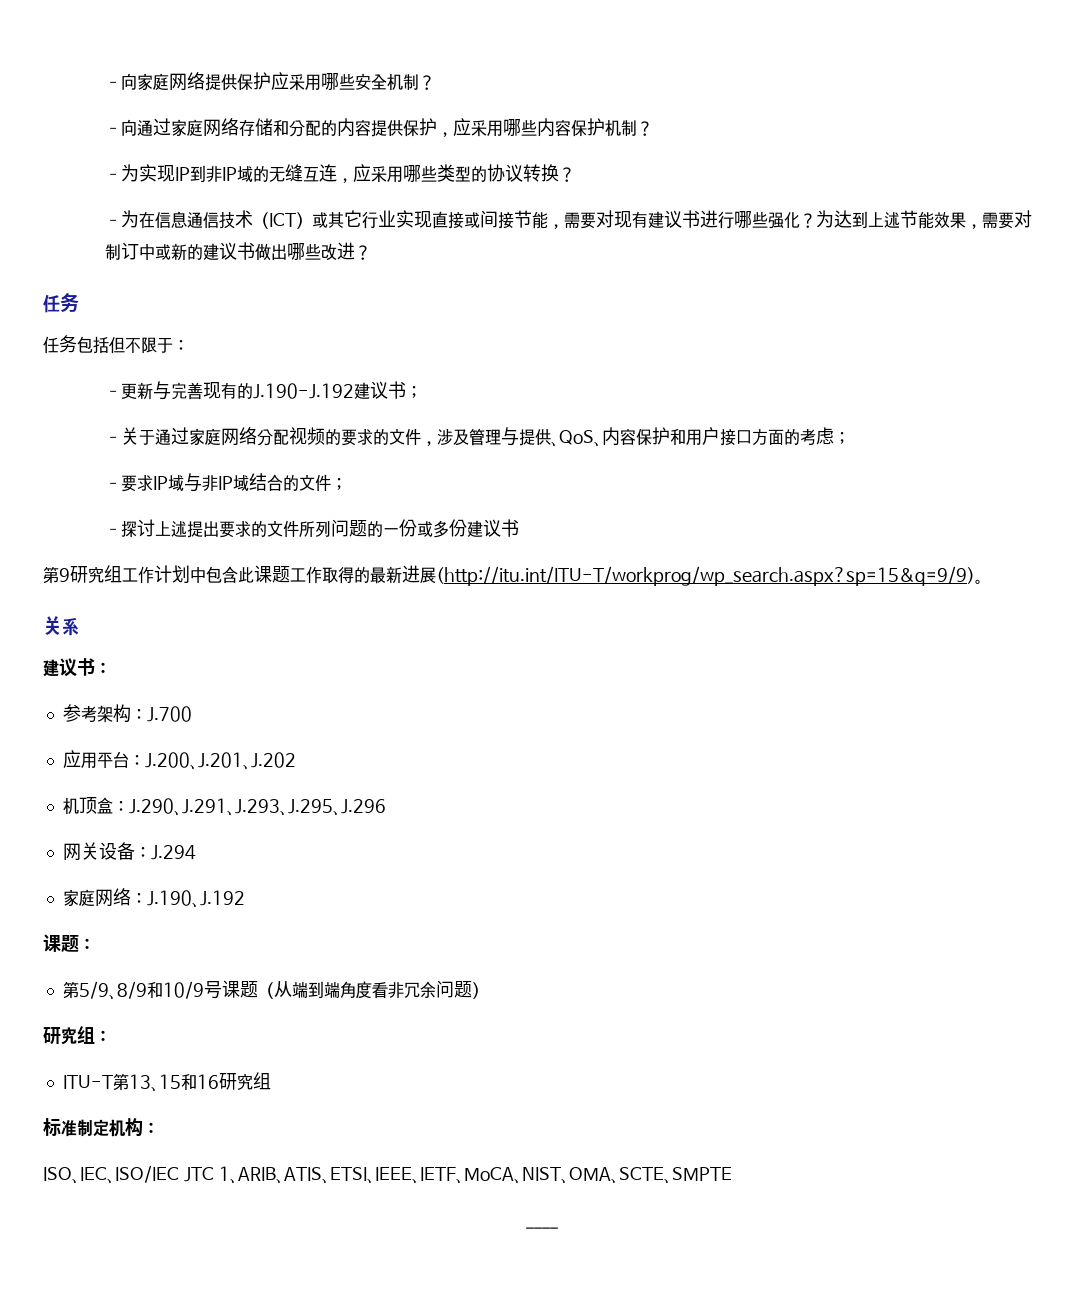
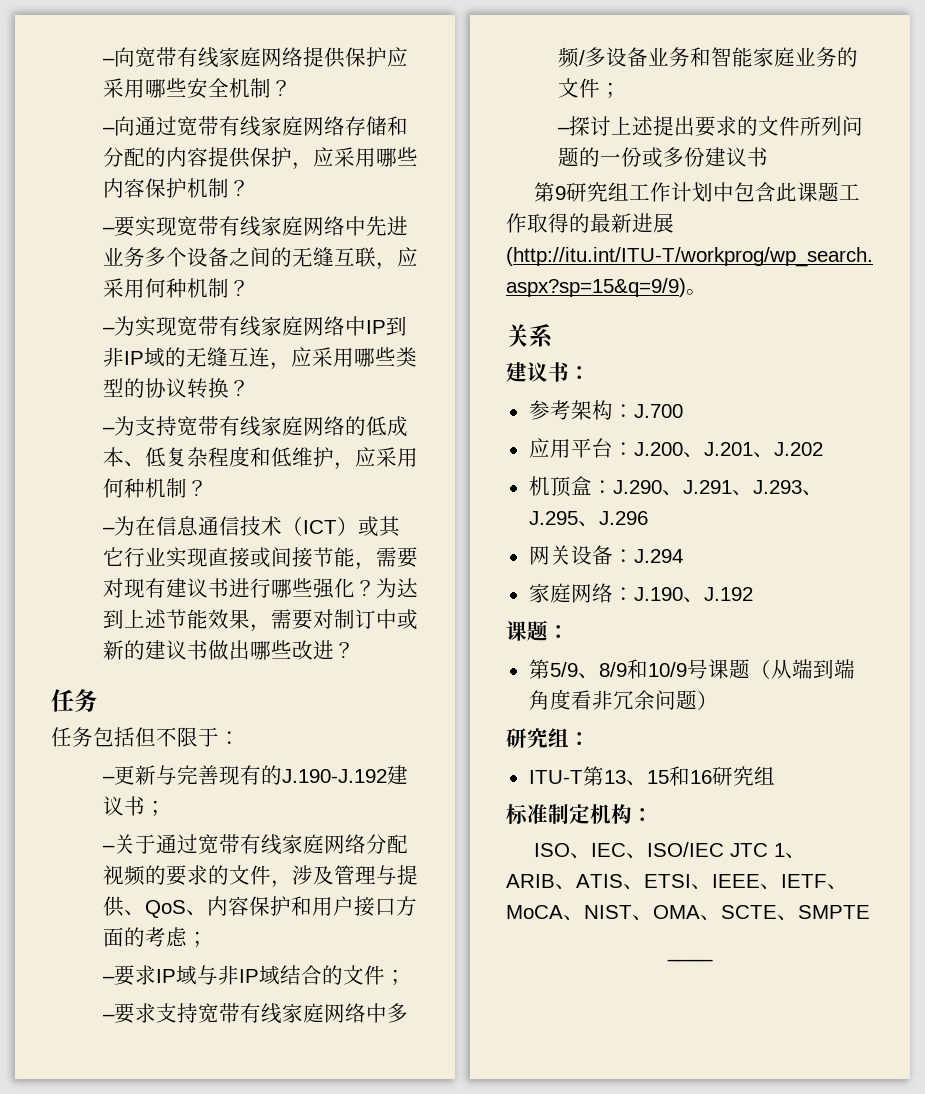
[105,73,138,90] –向 -> [103,47,220,68] –向宽带有线
(172, 127) none -> [177,116,262,137] 宽带有线
[121,164,176,182] 为实现 -> [114,216,409,237] [103,247,419,270] [103,278,251,298] [103,316,367,337] 要实现宽带有线家庭网络中先进业务多个设备之间的无缝互联，应采用何种机制？ // –为实现宽带有线家庭网络中
(576, 174) none -> [103,416,409,437] [103,446,419,470] [103,478,209,498] // –为支持宽带有线家庭网络的低成本、低复杂程度和低维护，应采用何种机制？
(190, 436) none -> [198,834,283,855] 宽带有线
(348, 483) none -> [103,1003,409,1024] [558,47,859,68] [558,78,622,98] // –要求支持宽带有线家庭网络中多频/多设备业务和智能家庭业务的文件；

